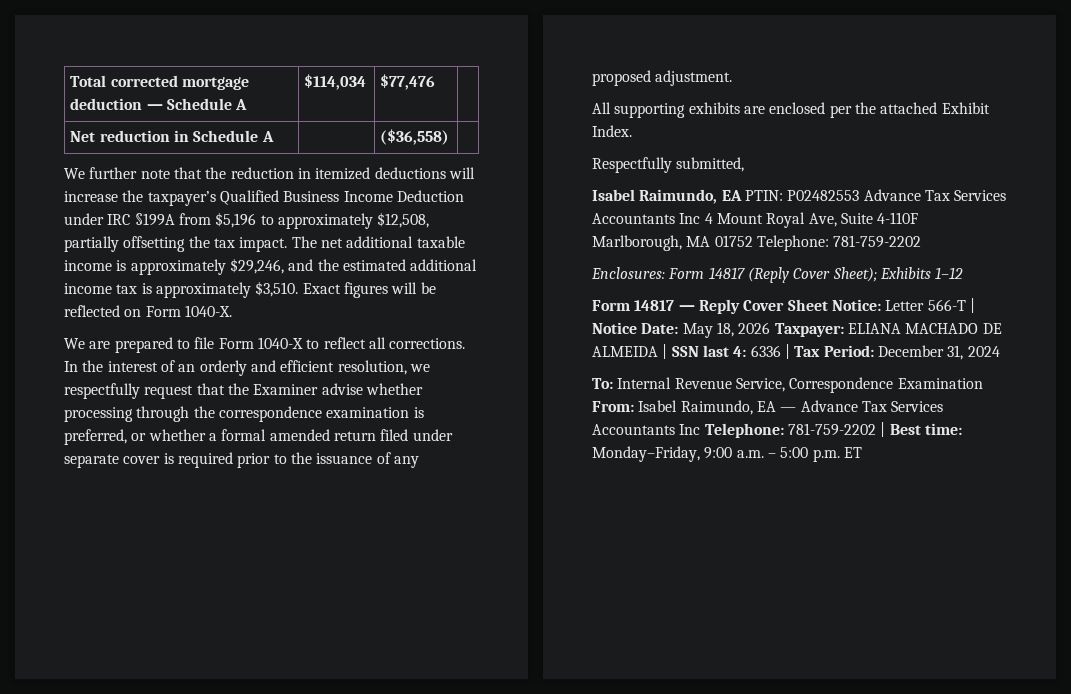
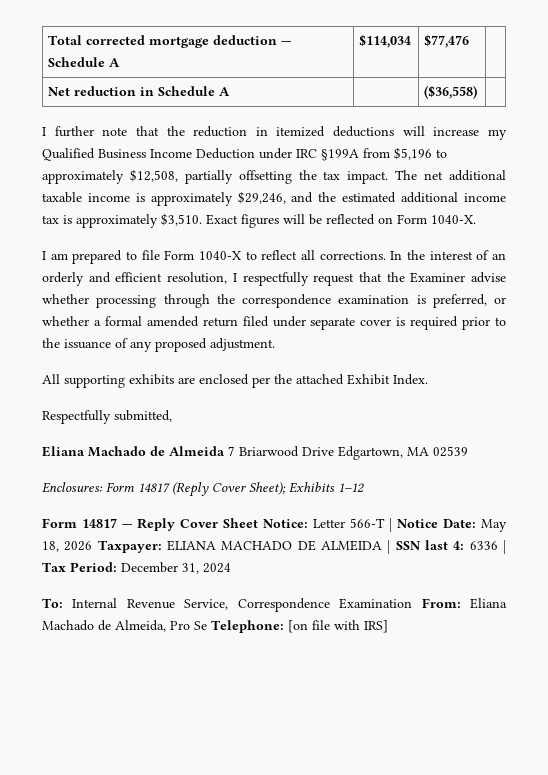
[64,168,85,179] We -> [42,127,46,136] I
[122,190,216,206] the taxpayer’s -> [487,129,507,140] my
[64,338,111,349] We are -> [42,251,68,260] I am
[409,364,430,372] we -> [232,273,237,282] I
[592,189,1007,204] [592,212,919,228] [592,235,922,251] Isabel Raimundo, EA PTIN: P02482553 Advance Tax Services Accountants Inc 4 Mount Royal Ave, Suite 4-110F Marlborough, MA 01752 Telephone: 781-759-2202 -> [42,446,468,460] Eliana Machado de Almeida 7 Briarwood Drive Edgartown, MA 02539
[638,400,944,415] [592,422,962,438] [592,446,862,462] Isabel Raimundo, EA — Advance Tax Services Accountants Inc Telephone: 781-759-2202 | Best time: Monday–Friday, 9:00 a.m. – 5:00 p.m. ET -> [470,598,507,609] [42,620,388,633] Eliana Machado de Almeida, Pro Se Telephone: [on file with IRS]

